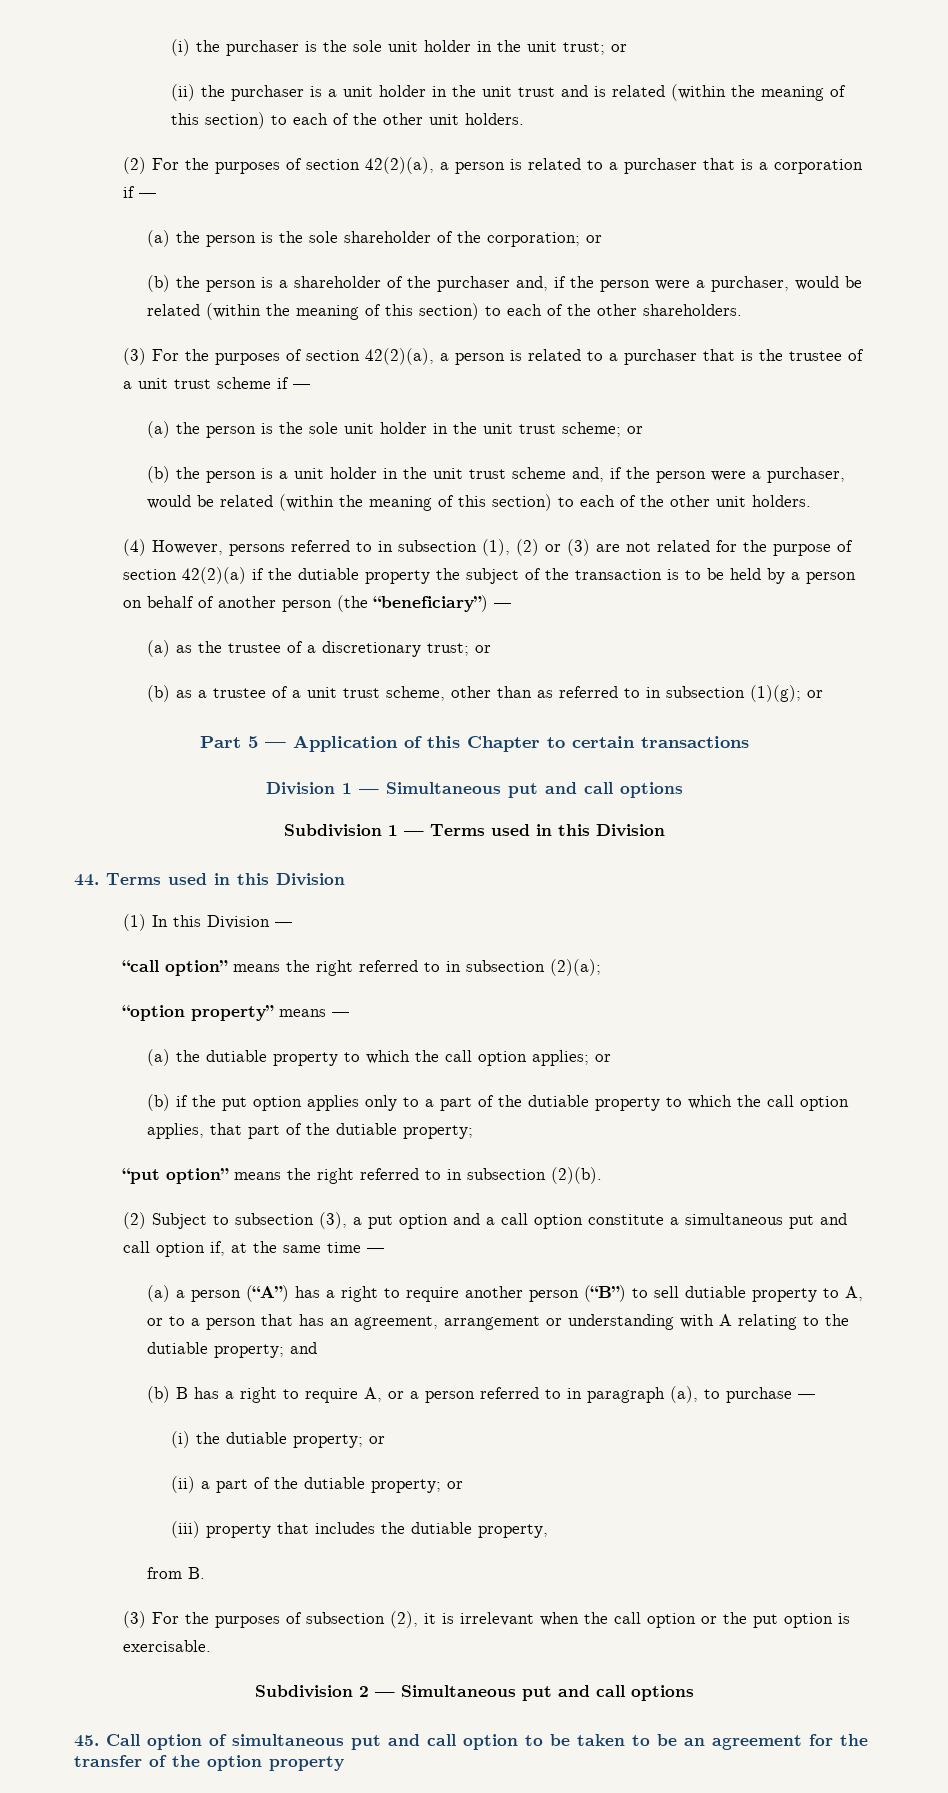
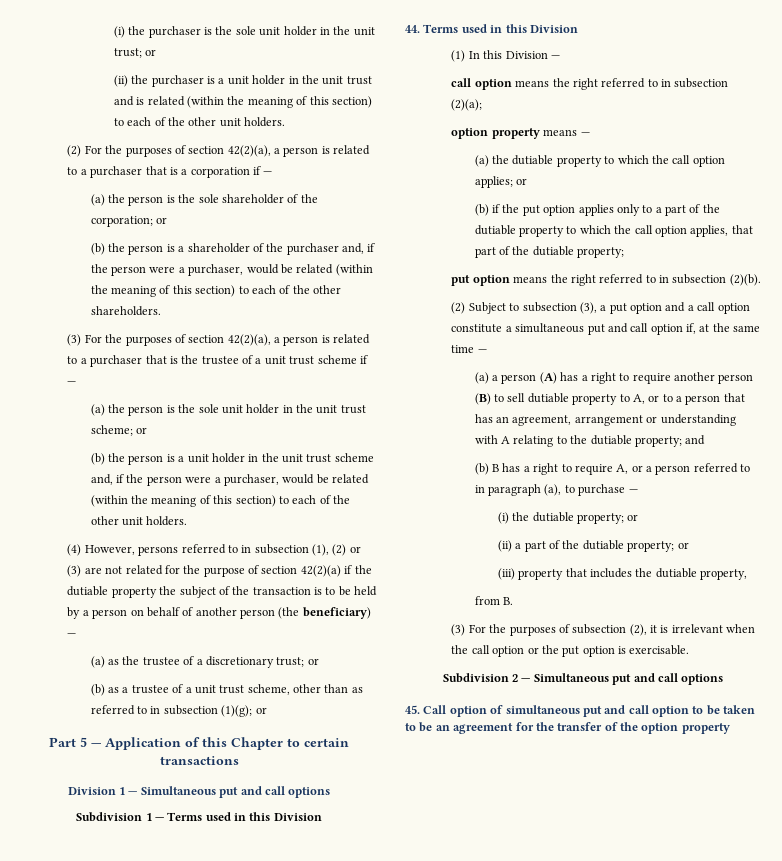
[372,595,488,612] “beneficiary”) -> [302,607,371,619] beneficiary)
[121,960,228,976] “call option” -> [451,78,512,90] call option
[121,1005,274,1021] “option property” -> [451,128,540,139] option property
[121,1168,229,1184] “put option” -> [451,275,510,286] put option
[245,1285,289,1302] (“A”) -> [539,372,557,384] (A)
[583,1285,626,1302] (“B”) -> [474,393,491,405] (B)

